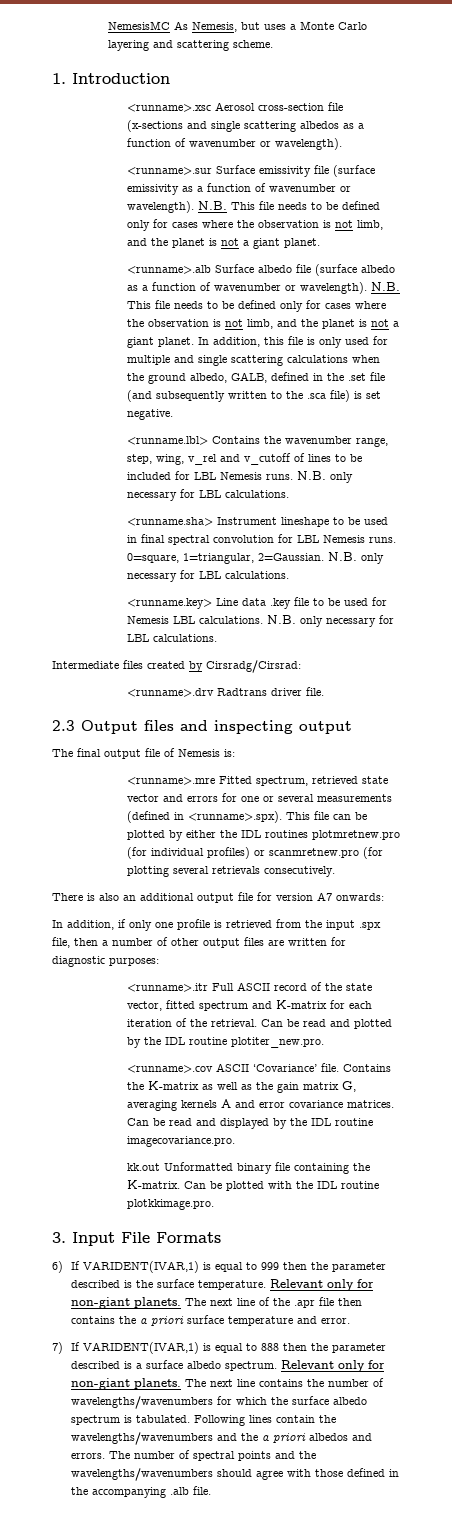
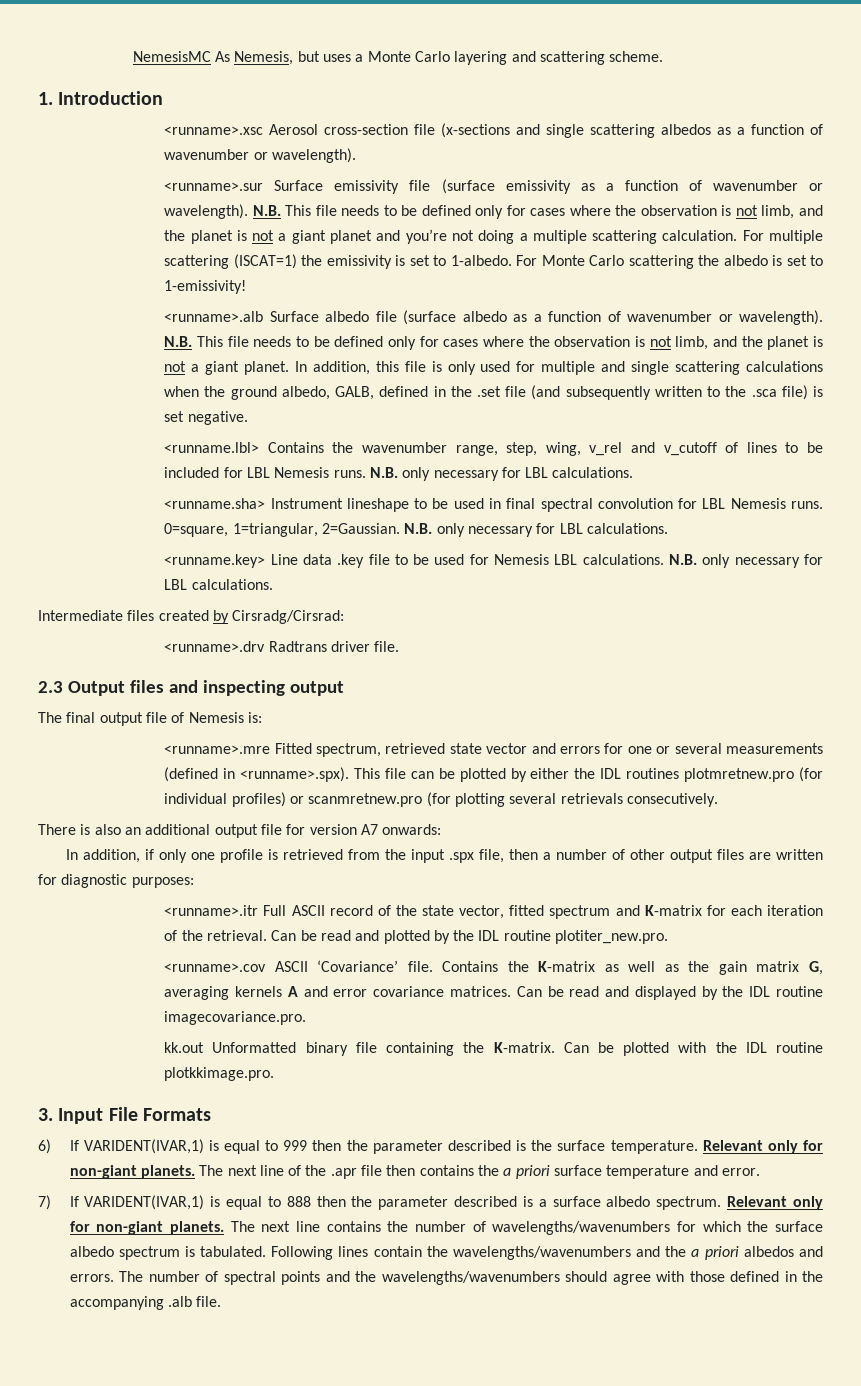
[283,238,320,248] planet. -> [330,229,824,244] [164,254,824,269] [164,280,247,294] planet and you’re not doing a multiple scattering calculation. For multiple scattering (ISCAT=1) the emissivity is set to 1-albedo. For Monte Carlo scattering the albedo is set to 1-emissivity!

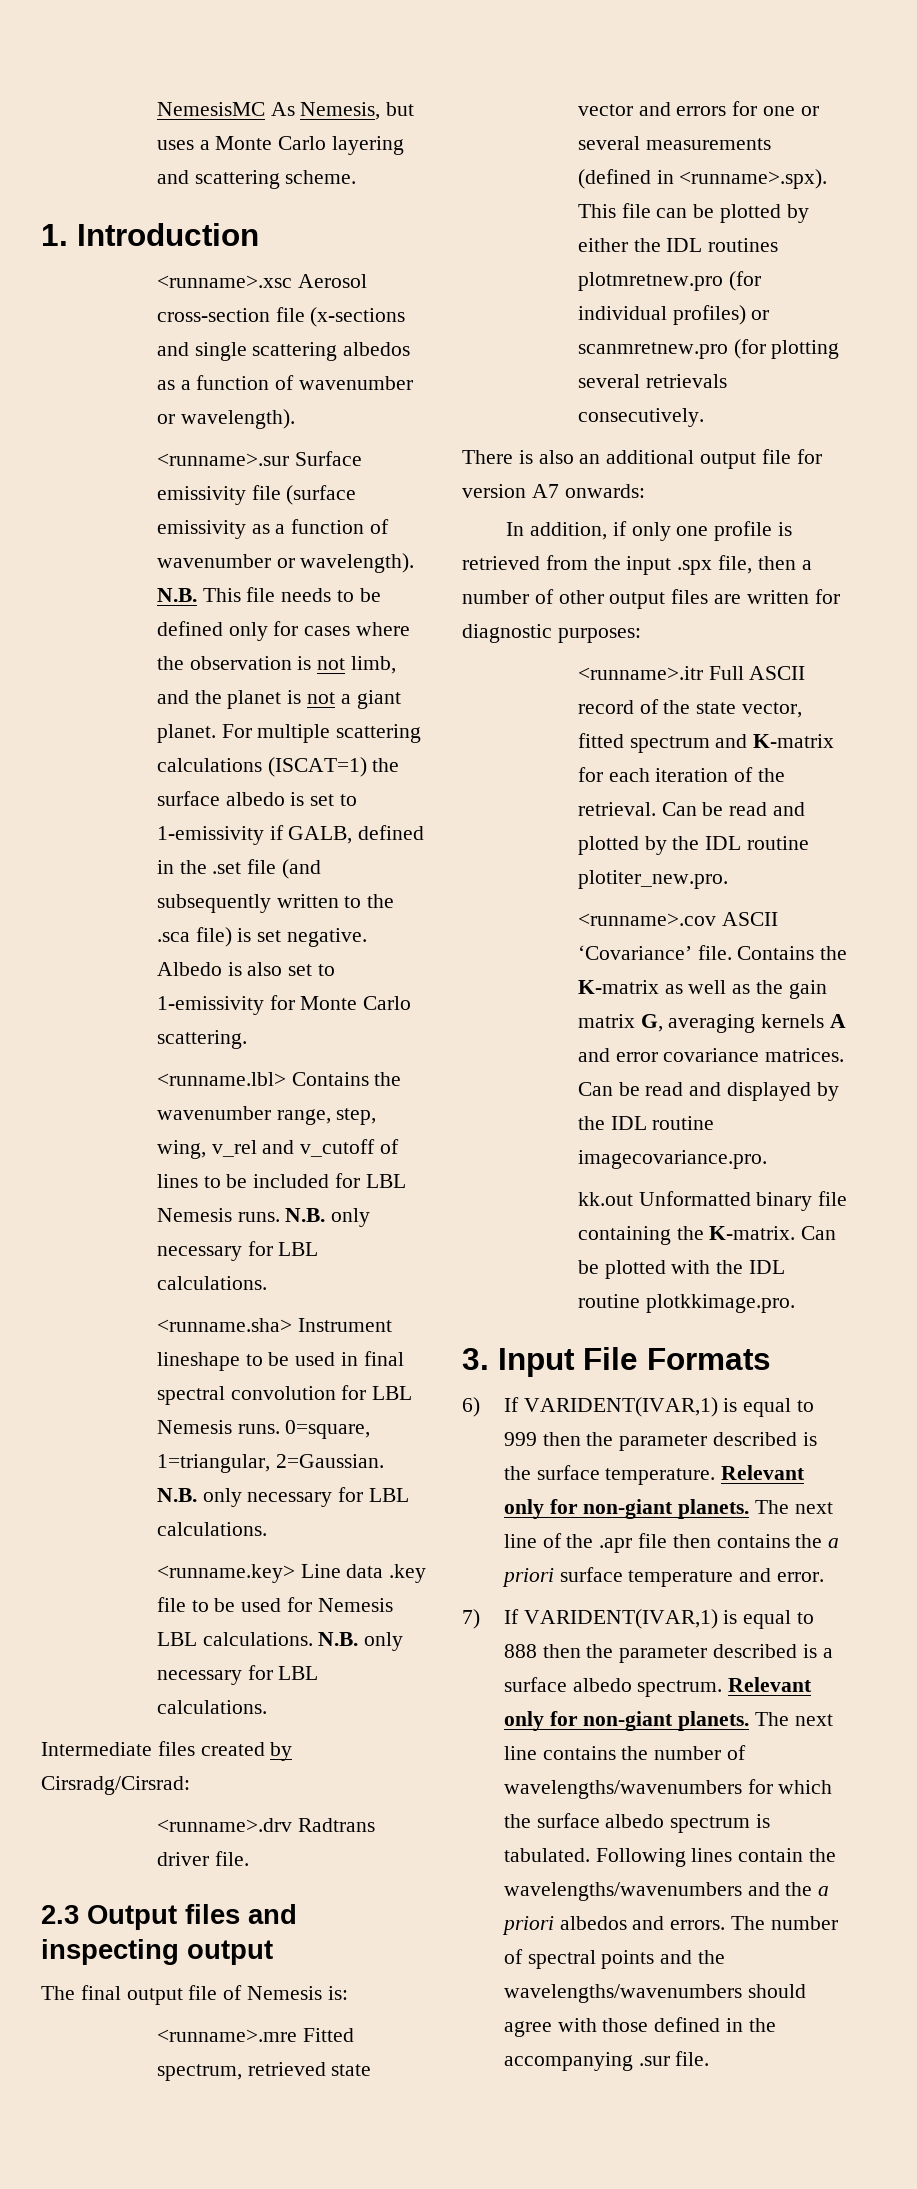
[330,229,738,244] planet and you’re not doing a multiple scattering calculation. -> [156,724,216,743] planet.
(230, 262) none -> [156,758,262,772] calculations
[326,255,824,269] [164,280,247,294] [164,310,823,325] [164,336,823,350] [164,361,824,375] [164,386,330,400] emissivity is set to 1-albedo. For Monte Carlo scattering the albedo is set to 1-emissivity! // <runname>.alb Surface albedo file (surface albedo as a function of wavenumber or wavelength). N.B. This file needs to be defined only for cases where the observation is not limb, and the planet is not a giant planet. In addition, this file is only used for multiple and single scattering calculations when the ground albedo, -> [156,791,358,806] [156,825,284,845] surface albedo is set to 1-emissivity if
(248, 418) none -> [156,962,336,976] [156,995,412,1015] [156,1030,247,1049] Albedo is also set to 1-emissivity for Monte Carlo scattering.
[167,1296,192,1307] .alb -> [638,2056,670,2066] .sur

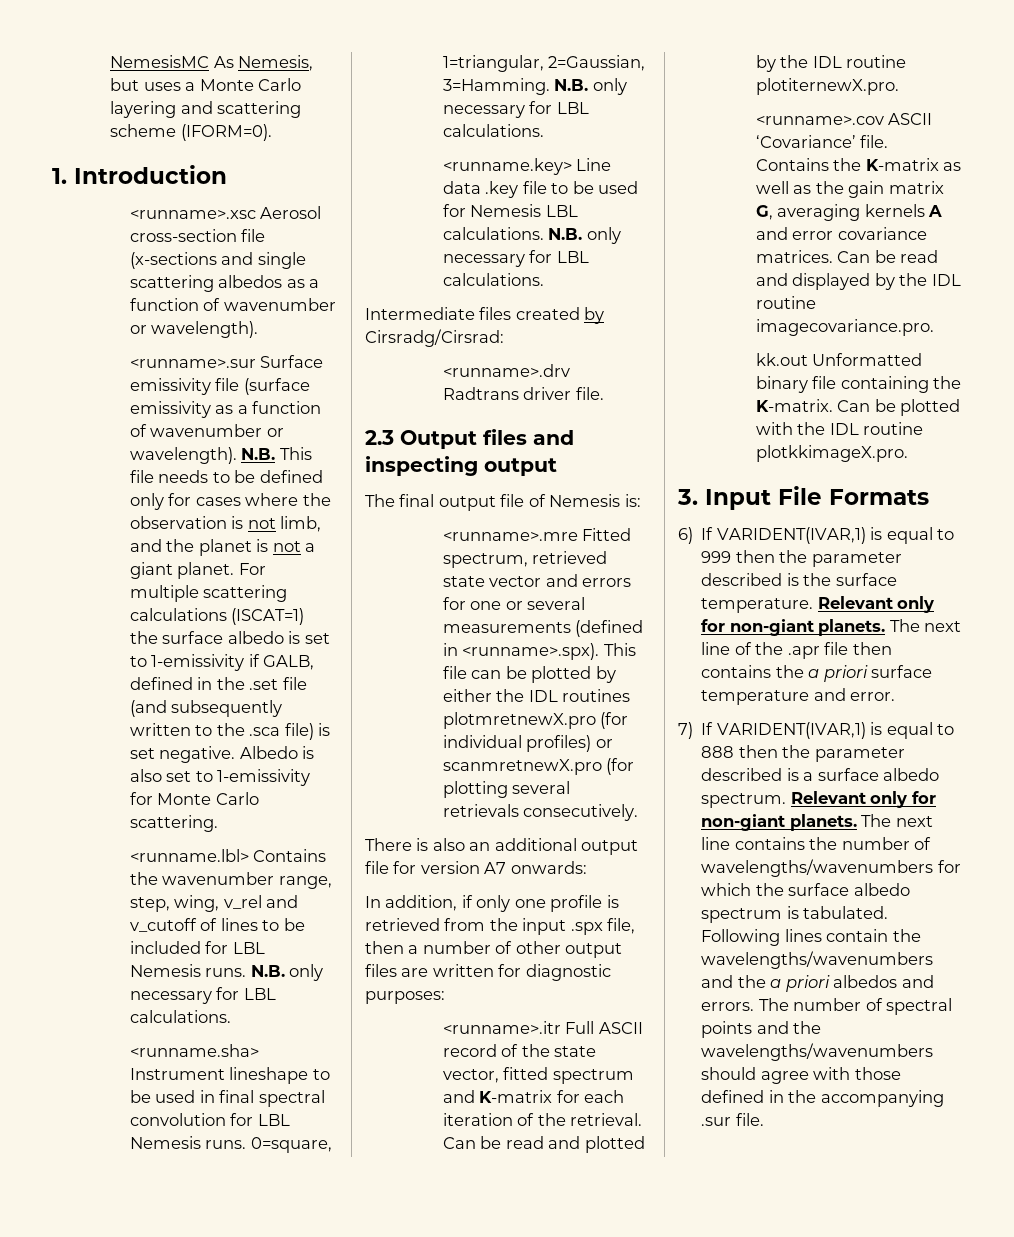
[285,170,357,184] scheme. -> [110,124,272,141] scheme (IFORM=0).
[275,1454,384,1468] 2=Gaussian. -> [548,55,646,71] [442,78,550,95] 2=Gaussian, 3=Hamming.
[577,272,723,291] plotmretnew.pro -> [442,712,596,729] plotmretnewX.pro
[577,342,728,359] scanmretnew.pro -> [442,759,602,775] scanmretnewX.pro
[577,870,728,889] plotiter_new.pro. -> [755,78,899,95] plotiternewX.pro.
[645,1294,795,1313] plotkkimage.pro. -> [755,445,908,462] plotkkimageX.pro.

